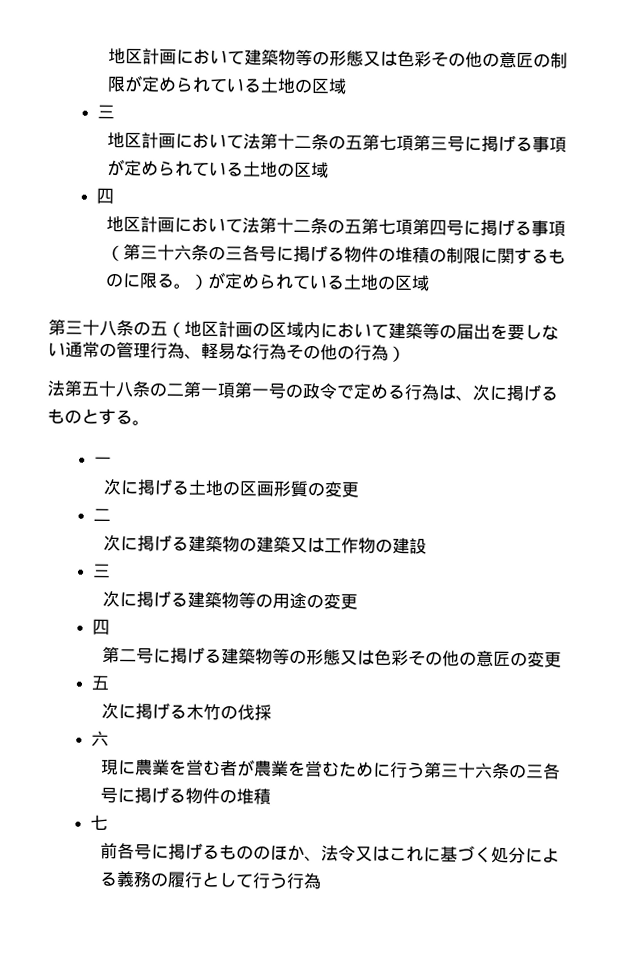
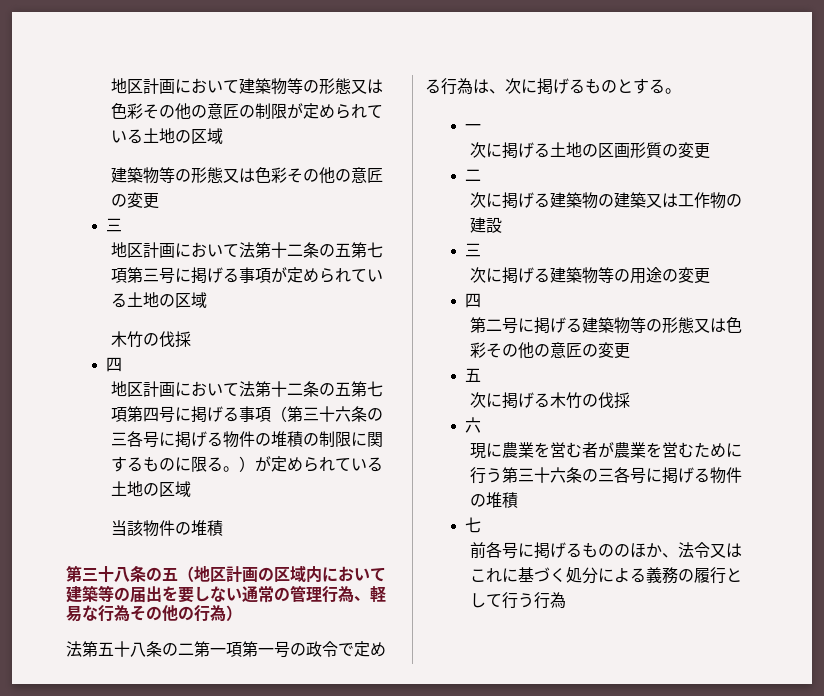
(348, 86) none -> [111,167,384,184] [111,192,160,209] // 建築物等の形態又は色彩その他の意匠の変更
(330, 170) none -> [111,331,192,348] // 木竹の伐採
(431, 283) none -> [111,520,224,537] // 当該物件の堆積

